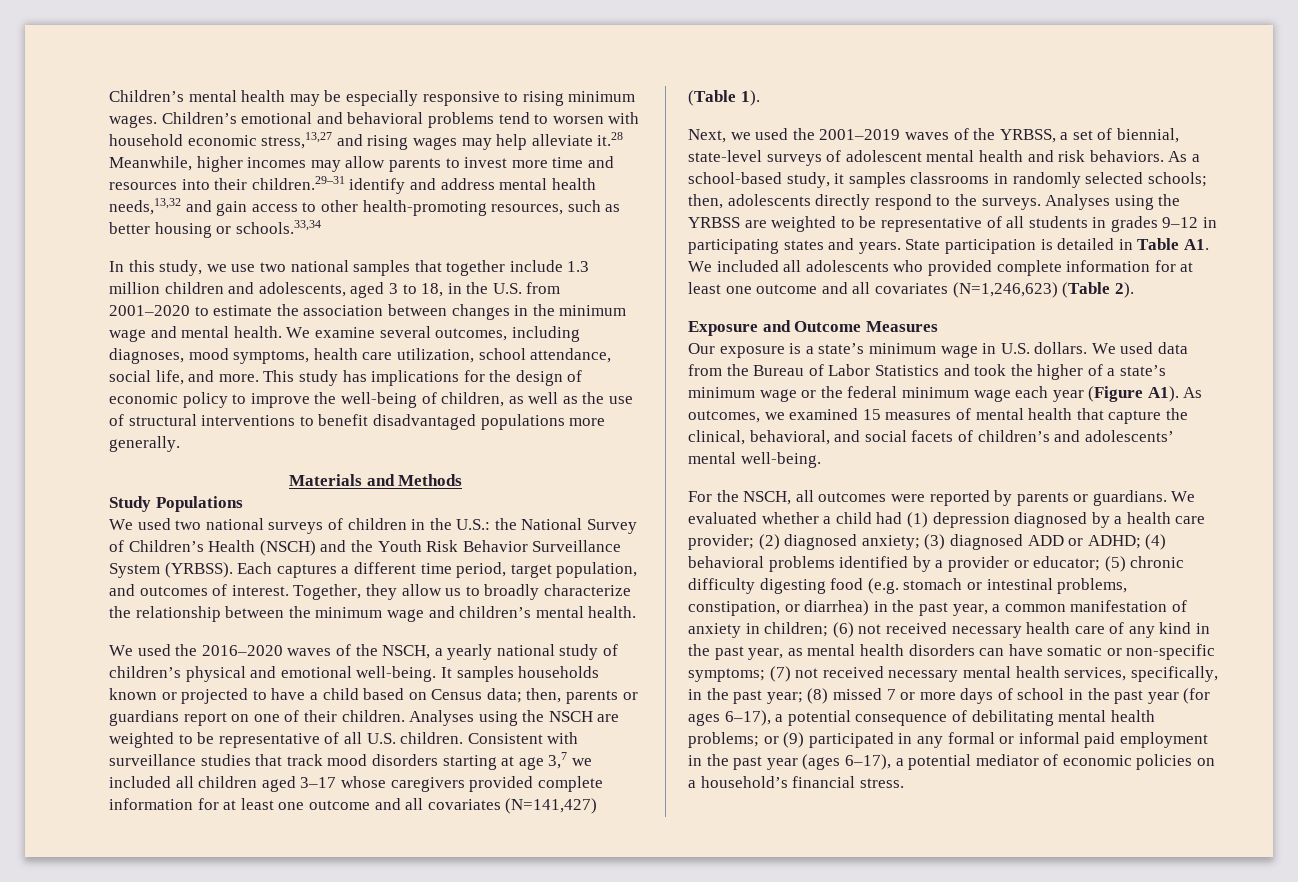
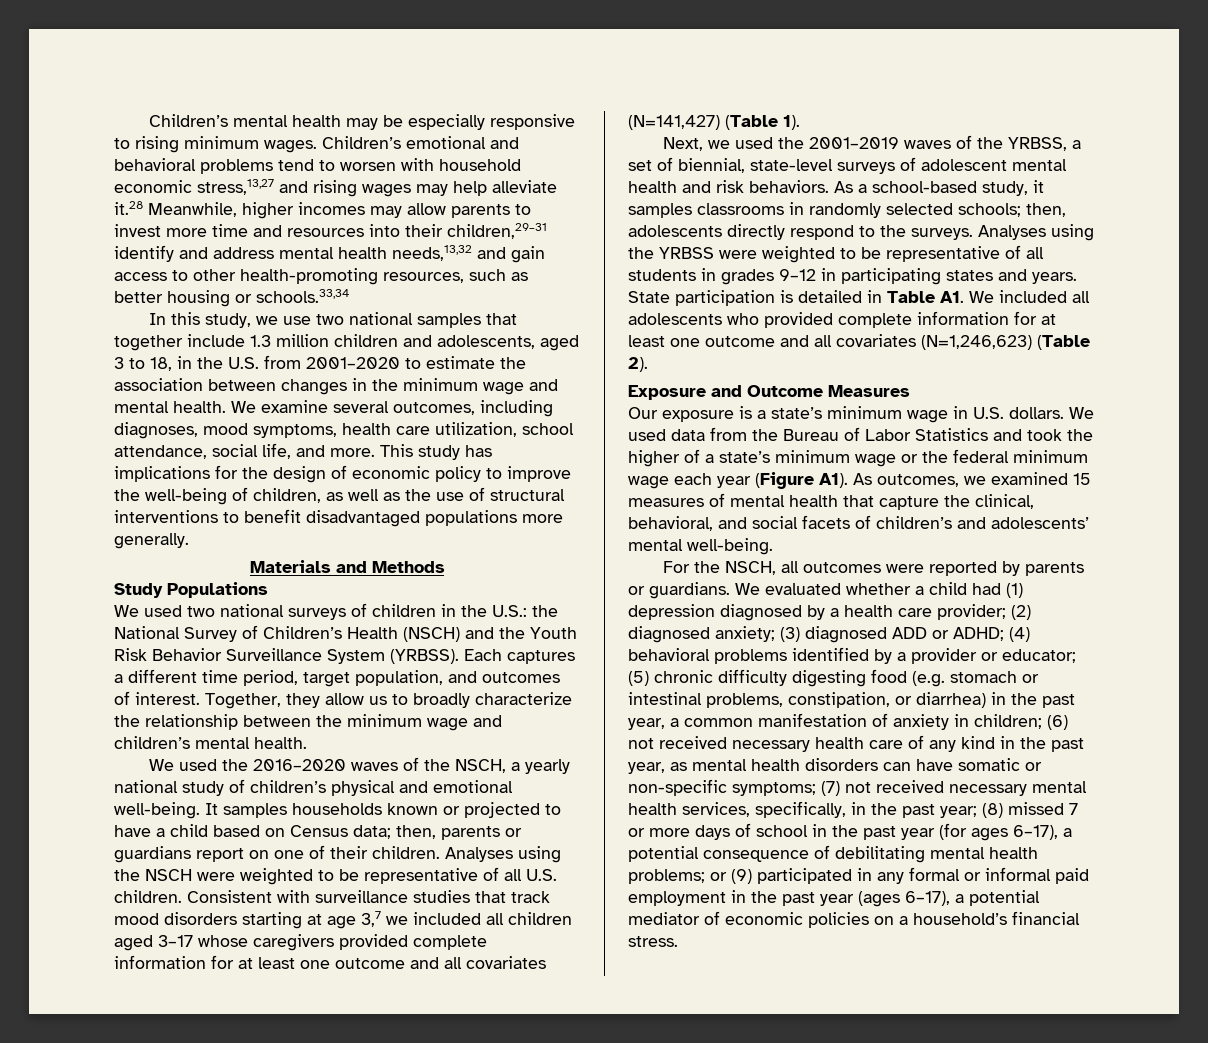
[251,176,345,190] children.29–31 -> [447,223,547,239] children,29–31
[597,714,620,722] are -> [197,872,235,881] were
[744,220,767,228] are -> [719,250,757,259] were

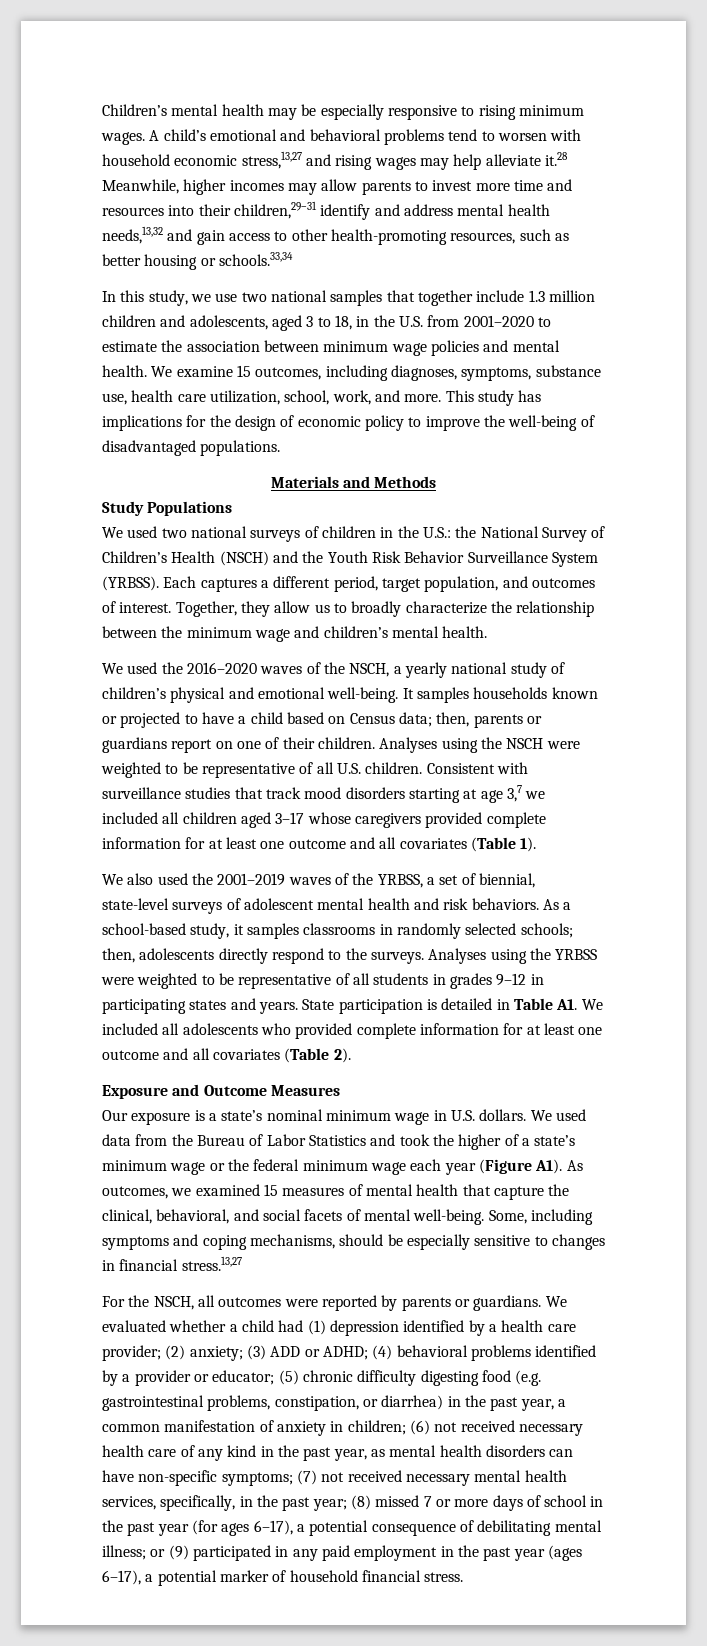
[322,136,401,149] Children’s -> [149,129,206,141] A child’s
[281,378,524,395] changes in the minimum wage -> [323,340,479,356] minimum wage policies
[333,401,389,413] several -> [236,365,251,377] 15
[203,422,574,438] [114,443,291,459] mood symptoms, health care utilization, school attendance, social life, -> [461,365,601,381] [102,390,371,405] symptoms, substance use, health care utilization, school, work,
[253,487,565,503] [114,509,563,527] [114,533,189,549] children, as well as the use of structural interventions to benefit disadvantaged populations more generally. -> [102,440,281,456] disadvantaged populations.
[202,670,238,683] time -> (331, 582) none
[628,115,720,130] (N=141,427) -> (467, 843) none
[662,137,730,151] Next, we -> [102,873,154,885] We also
[921,335,1032,350] (N=1,246,623) -> (280, 1054) none
(822, 413) none -> [266,1109,323,1121] nominal
[876,516,1089,529] children’s and adolescents’ -> (361, 1215) none
(773, 546) none -> [488,1209,593,1225] [102,1234,605,1250] [102,1256,242,1271] Some, including symptoms and coping mechanisms, should be especially sensitive to changes in financial stress.13,27
[720,604,802,621] diagnosed -> [403,1320,465,1332] identified
[628,626,710,643] diagnosed -> (186, 1352) none
[805,626,887,643] diagnosed -> (266, 1352) none
[950,671,1039,683] [628,692,702,705] stomach or intestinal -> [102,1395,204,1411] gastrointestinal
[958,758,1042,771] somatic or -> (134, 1476) none
[989,847,1038,859] [628,869,705,884] health problems; -> [102,1545,146,1560] illness;
[909,867,1051,881] formal or informal -> (318, 1555) none
[628,911,1007,928] mediator of economic policies on a household’s -> [219,1570,358,1582] marker of household

